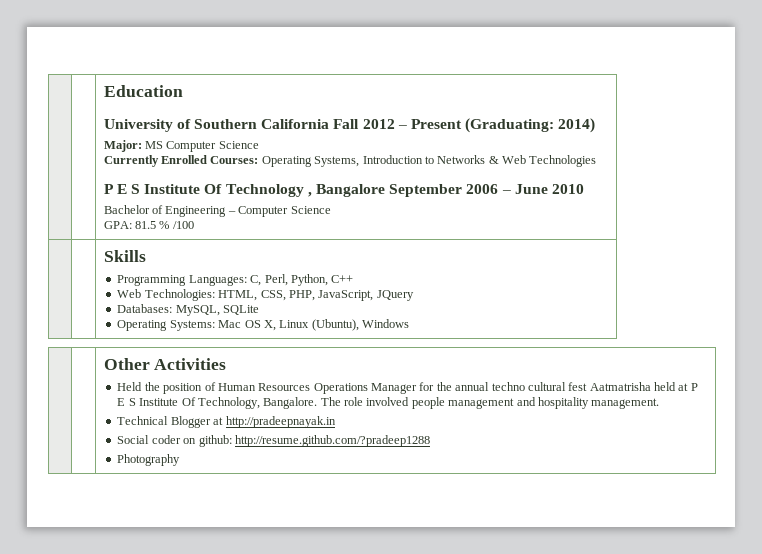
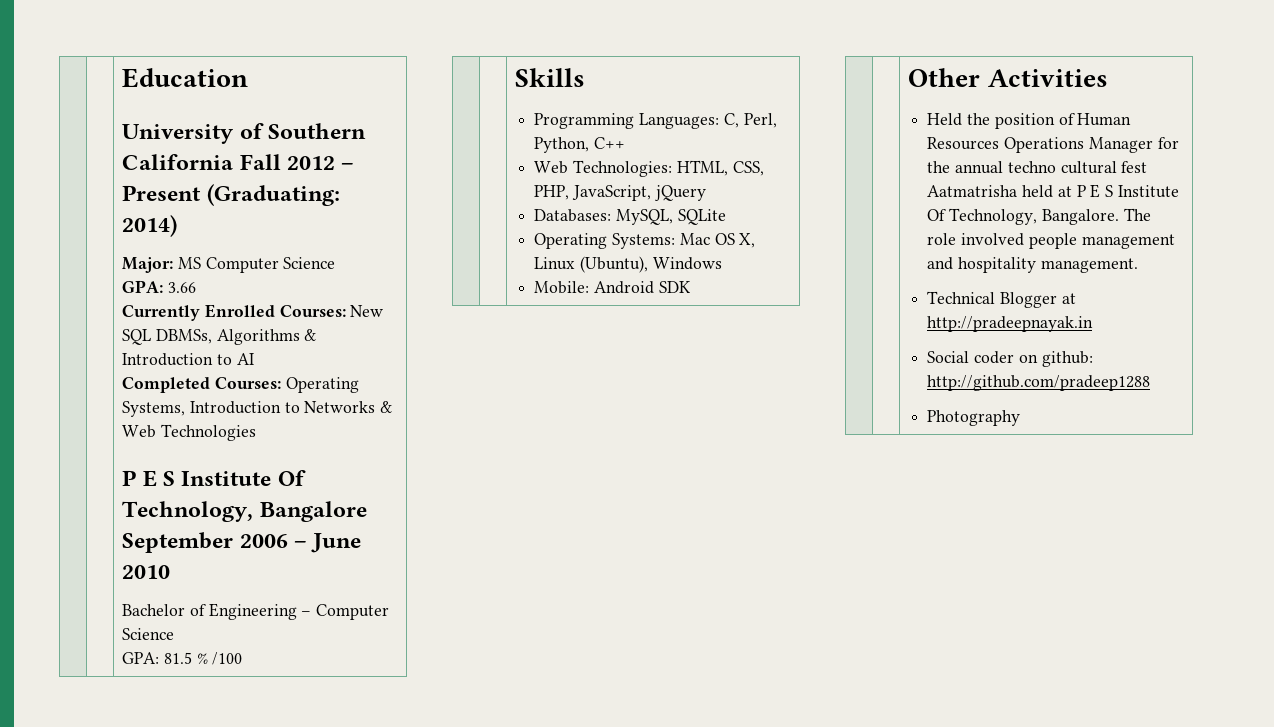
(259, 145) none -> [122,280,196,293] // GPA: 3.66
(259, 160) none -> [350,305,384,317] [122,329,317,345] [122,353,254,366] [122,377,281,393] New SQL DBMSs, Algorithms & Introduction to AI // Completed Courses:
[225,184,312,197] Technology , -> [122,501,254,522] Technology,
[376,290,414,301] JQuery -> [654,185,706,201] jQuery
(410, 323) none -> [534,281,691,294] // Mobile: Android SDK
[234,435,430,447] http://resume.github.com/?pradeep1288 -> [927,375,1151,391] http://github.com/pradeep1288

